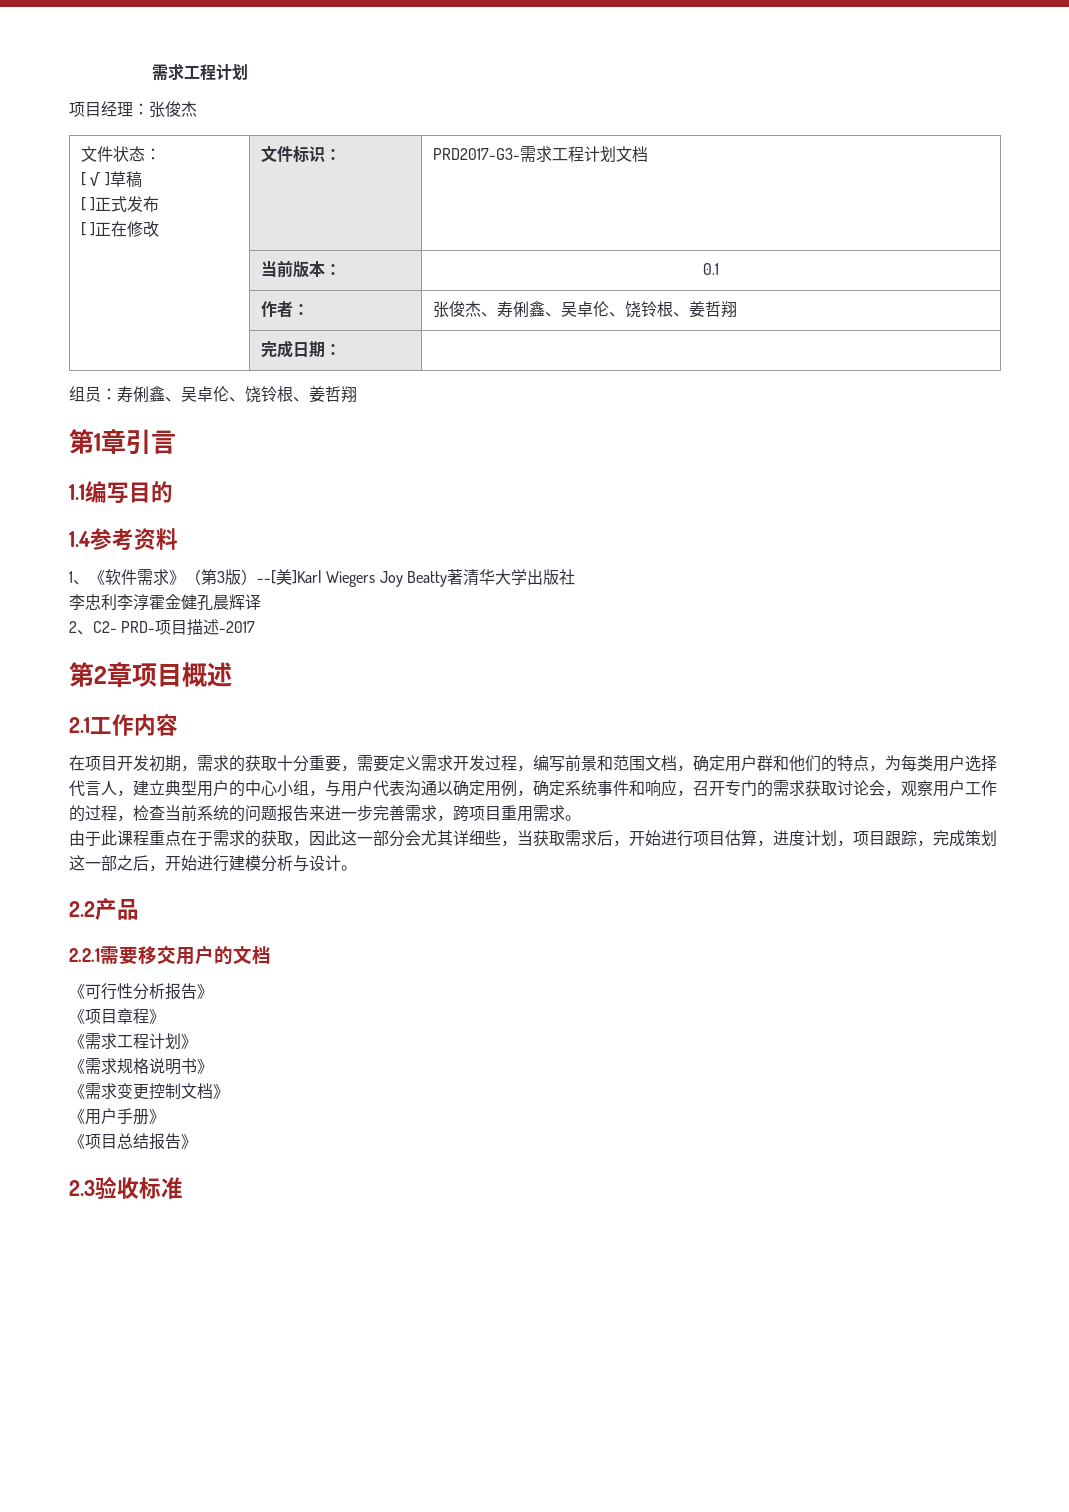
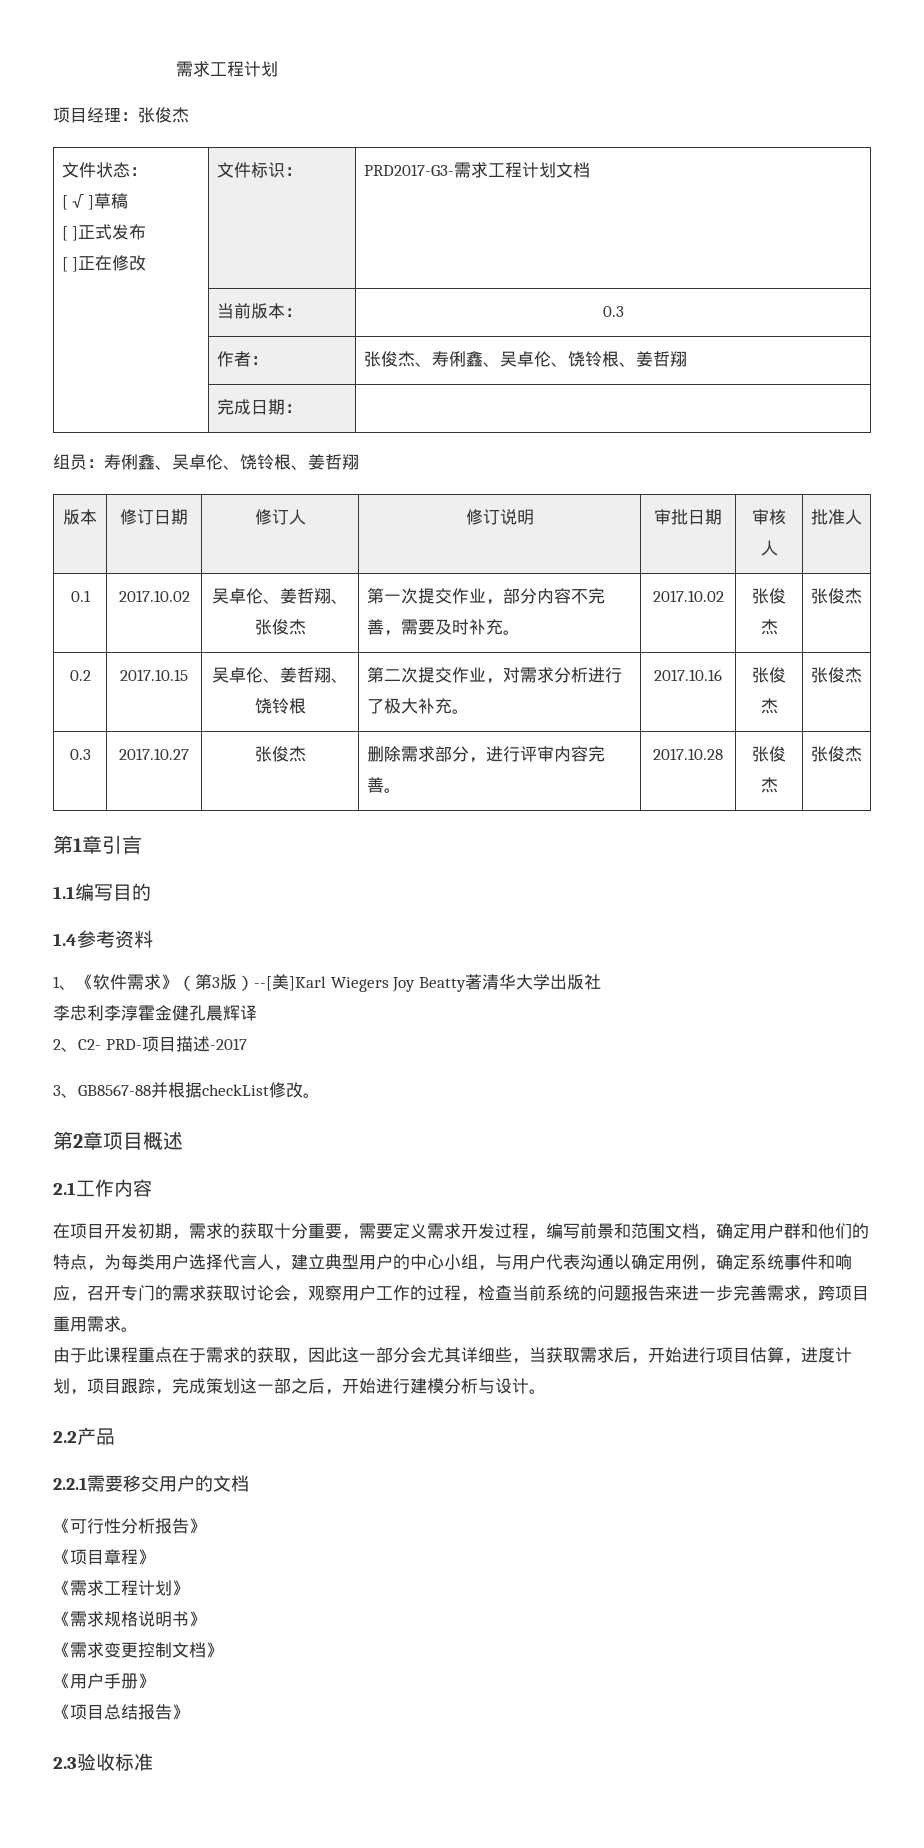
[703,263,719,275] 0.1 -> [602,306,624,317] 0.3
(357, 394) none -> [63,509,97,525] [120,509,188,525] [254,509,306,525] [465,509,534,525] [653,509,722,525] [752,509,786,525] [760,540,778,556] [811,509,862,525] [70,590,91,602] [118,590,190,602] [212,588,348,604] [254,619,306,635] [366,588,605,605] [366,619,520,636] [652,590,724,602] [752,588,786,604] [760,619,778,635] [811,588,862,604] [69,670,91,681] [120,669,188,681] [212,667,348,683] [254,698,306,714] [366,667,622,684] [366,698,469,714] [653,669,722,681] [752,667,786,683] [760,698,778,714] [811,667,862,683] [69,749,91,760] [119,748,189,760] [254,746,306,762] [366,746,605,763] [366,777,401,793] [652,748,723,760] [752,746,786,762] [760,777,778,793] [811,746,862,762] // 版本 | 修订日期 | 修订人 | 修订说明 | 审批日期 | 审核人 | 批准人 // 0.1 | 2017.10.02 | 吴卓伦、姜哲翔、张俊杰 | 第一次提交作业，部分内容不完善，需要及时补充。 | 2017.10.02 | 张俊杰 | 张俊杰 // 0.2 | 2017.10.15 | 吴卓伦、姜哲翔、饶铃根 | 第二次提交作业，对需求分析进行了极大补充。 | 2017.10.16 | 张俊杰 | 张俊杰 // 0.3 | 2017.10.27 | 张俊杰 | 删除需求部分，进行评审内容完善。 | 2017.10.28 | 张俊杰 | 张俊杰
(256, 627) none -> [53,1082,320,1098] // 3、GB8567-88并根据checkList修改。

